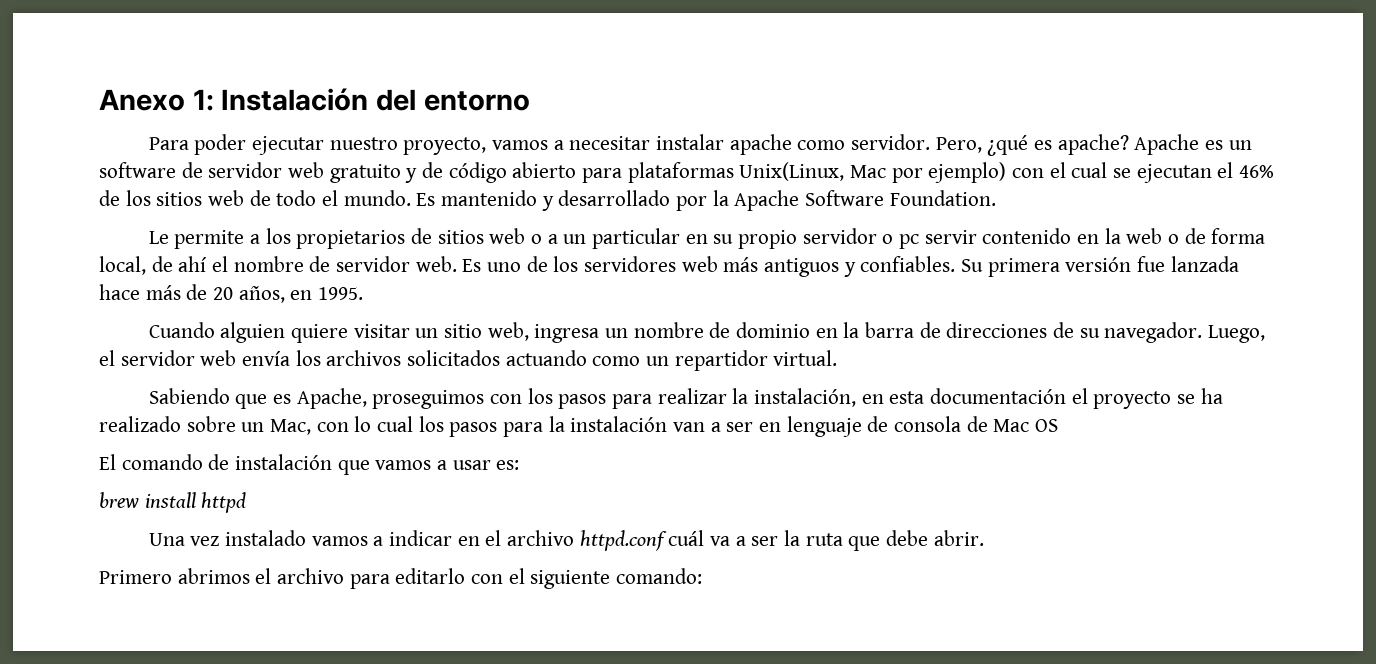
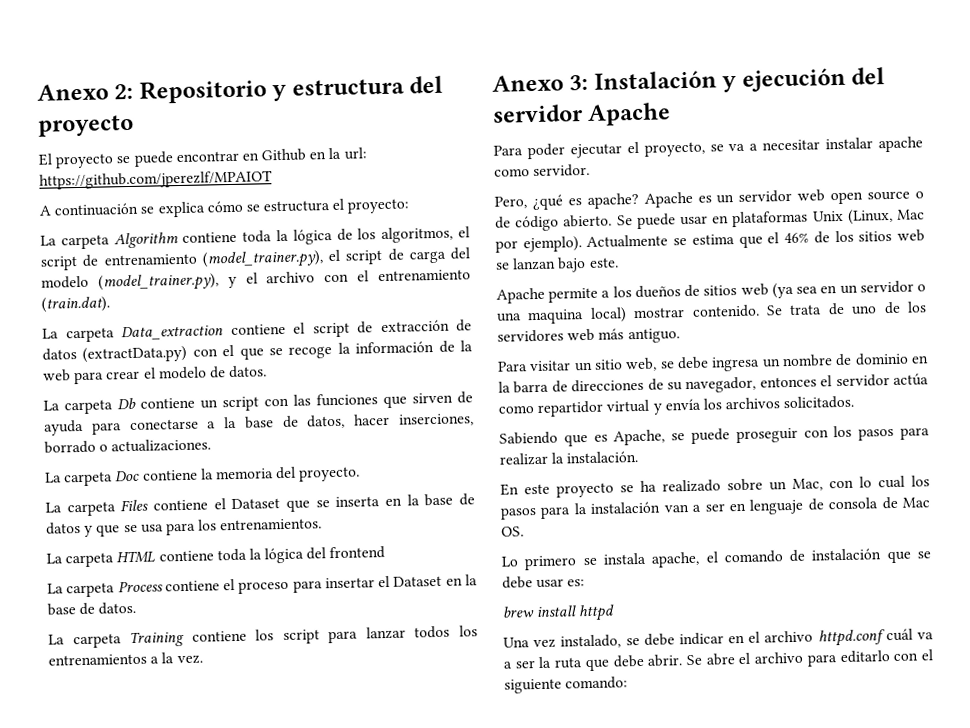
[99,88,530,111] Anexo 1: Instalación del entorno -> [37,75,444,104] [38,114,134,137] [38,147,367,169] [39,170,273,190] [39,198,410,218] [40,226,471,250] [40,247,470,271] [41,269,471,292] [41,296,110,313] [42,319,472,343] [42,340,473,363] [43,365,268,385] [43,391,473,415] [44,413,474,436] [44,438,212,454] [45,466,361,487] [45,493,476,517] [46,518,323,537] [46,545,386,568] [47,574,478,598] [47,601,137,616] [48,625,478,649] [48,652,203,666] [492,67,886,93] [492,102,672,126] Anexo 2: Repositorio y estructura del proyecto // El proyecto se puede encontrar en Github en la url: https://github.com/jperezlf/MPAIOT // A continuación se explica cómo se estructura el proyecto: // La carpeta Algorithm contiene toda la lógica de los algoritmos, el script de entrenamiento (model_trainer.py), el script de carga del modelo (model_trainer.py), y el archivo con el entrenamiento (train.dat). // La carpeta Data_extraction contiene el script de extracción de datos (extractData.py) con el que se recoge la información de la web para crear el modelo de datos. // La carpeta Db contiene un script con las funciones que sirven de ayuda para conectarse a la base de datos, hacer inserciones, borrado o actualizaciones. // La carpeta Doc contiene la memoria del proyecto. // La carpeta Files contiene el Dataset que se inserta en la base de datos y que se usa para los entrenamientos. // La carpeta HTML contiene toda la lógica del frontend // La carpeta Process contiene el proceso para insertar el Dataset en la base de datos. // La carpeta Training contiene los script para lanzar todos los entrenamientos a la vez. // Anexo 3: Instalación y ejecución del servidor Apache
[329,137,548,155] nuestro proyecto, vamos -> [626,141,746,157] el proyecto, se va
(930, 142) none -> (591, 170) //
[99,162,1212,183] software de servidor web gratuito y de código abierto para plataformas Unix(Linux, Mac por ejemplo) con el cual se ejecutan -> [738,189,925,205] [495,208,925,232] [495,234,763,253] servidor web open source o de código abierto. Se puede usar en plataformas Unix (Linux, Mac por ejemplo). Actualmente se estima que
[249,190,996,211] [148,231,169,244] de todo el mundo. Es mantenido y desarrollado por la Apache Software Foundation. // Le -> [496,256,619,273] [496,287,545,304] se lanzan bajo este. // Apache
[296,230,406,249] propietarios -> [634,285,681,299] dueños
[530,228,1266,249] [99,256,482,275] o a un particular en su propio servidor o pc servir contenido en la web o de forma local, de ahí el nombre de servidor web. Es -> [771,280,926,299] [496,302,845,325] (ya sea en un servidor o una maquina local) mostrar contenido. Se trata de
[764,256,1239,277] [99,284,364,303] [148,322,348,343] antiguos y confiables. Su primera versión fue lanzada hace más de 20 años, en 1995. // Cuando alguien quiere -> [627,328,680,344] [497,361,528,372] antiguo. // Para
(529, 331) none -> [659,356,709,370] se debe
[1104,322,1266,343] [99,350,838,371] navegador. Luego, el servidor web envía los archivos solicitados actuando como un repartidor virtual. -> [685,373,929,394] [498,395,855,417] navegador, entonces el servidor actúa como repartidor virtual y envía los archivos solicitados.
[372,390,485,409] proseguimos -> [671,427,798,444] se puede proseguir
[753,388,1088,407] instalación, en esta documentación el -> [566,450,639,464] [500,483,550,496] instalación. // En este
[1035,419,1059,432] [99,454,116,470] OS // El -> [501,526,524,537] [501,551,718,571] OS. // Lo primero se instala apache, el
[375,460,448,470] vamos a -> [917,551,931,559] [502,576,533,589] se debe
[224,530,384,546] instalado vamos a -> [560,633,675,649] instalado, se debe
[99,568,250,584] // Primero abrimos -> [686,653,735,666] Se abre

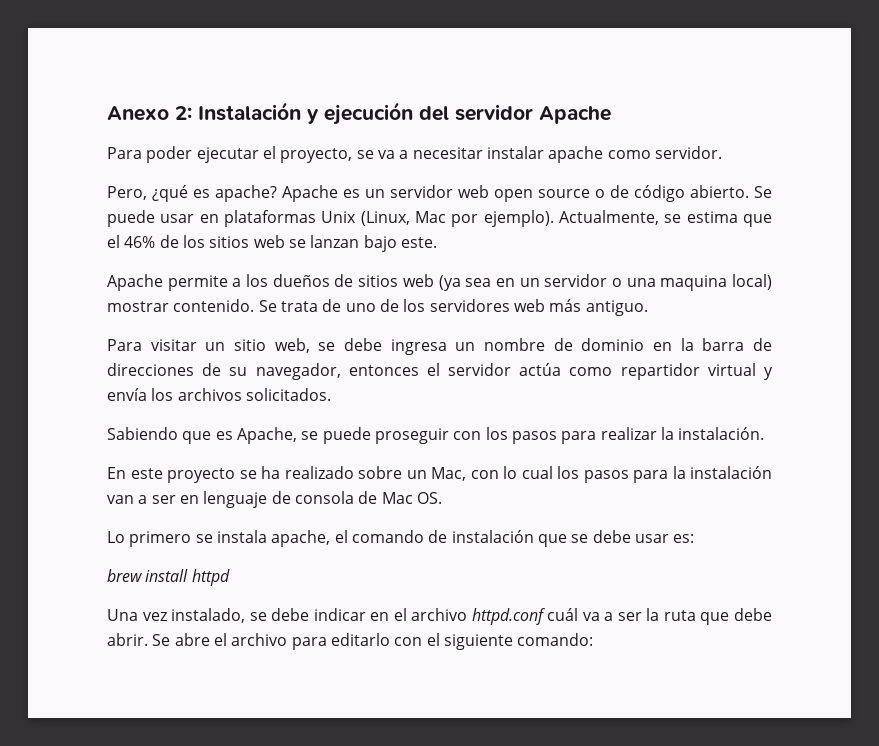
[138,75,444,104] [38,114,134,137] [38,147,367,169] [39,170,273,190] [39,198,410,218] [40,226,471,250] [40,247,470,271] [41,269,471,292] [41,296,110,313] [42,319,472,343] [42,340,473,363] [43,365,268,385] [43,391,473,415] [44,413,474,436] [44,438,212,454] [45,466,361,487] [45,493,476,517] [46,518,323,537] [46,545,386,568] [47,574,478,598] [47,601,137,616] [48,625,478,649] [48,652,203,666] [492,74,589,92] Repositorio y estructura del proyecto // El proyecto se puede encontrar en Github en la url: https://github.com/jperezlf/MPAIOT // A continuación se explica cómo se estructura el proyecto: // La carpeta Algorithm contiene toda la lógica de los algoritmos, el script de entrenamiento (model_trainer.py), el script de carga del modelo (model_trainer.py), y el archivo con el entrenamiento (train.dat). // La carpeta Data_extraction contiene el script de extracción de datos (extractData.py) con el que se recoge la información de la web para crear el modelo de datos. // La carpeta Db contiene un script con las funciones que sirven de ayuda para conectarse a la base de datos, hacer inserciones, borrado o actualizaciones. // La carpeta Doc contiene la memoria del proyecto. // La carpeta Files contiene el Dataset que se inserta en la base de datos y que se usa para los entrenamientos. // La carpeta HTML contiene toda la lógica del frontend // La carpeta Process contiene el proceso para insertar el Dataset en la base de datos. // La carpeta Training contiene los script para lanzar todos los entrenamientos a la vez. // Anexo 3: -> (192, 113) none
[586,234,669,248] Actualmente -> [559,210,659,225] Actualmente,

